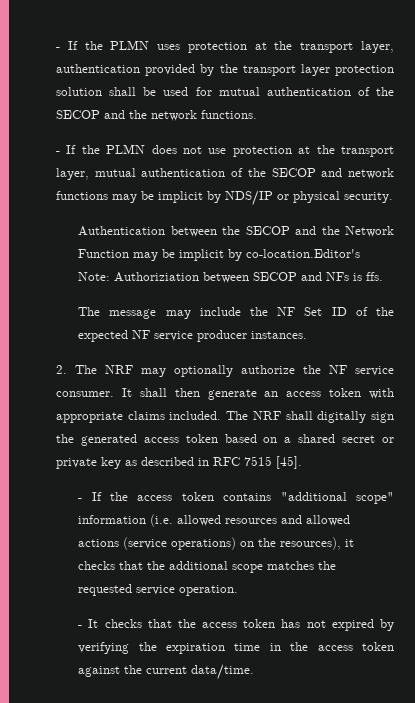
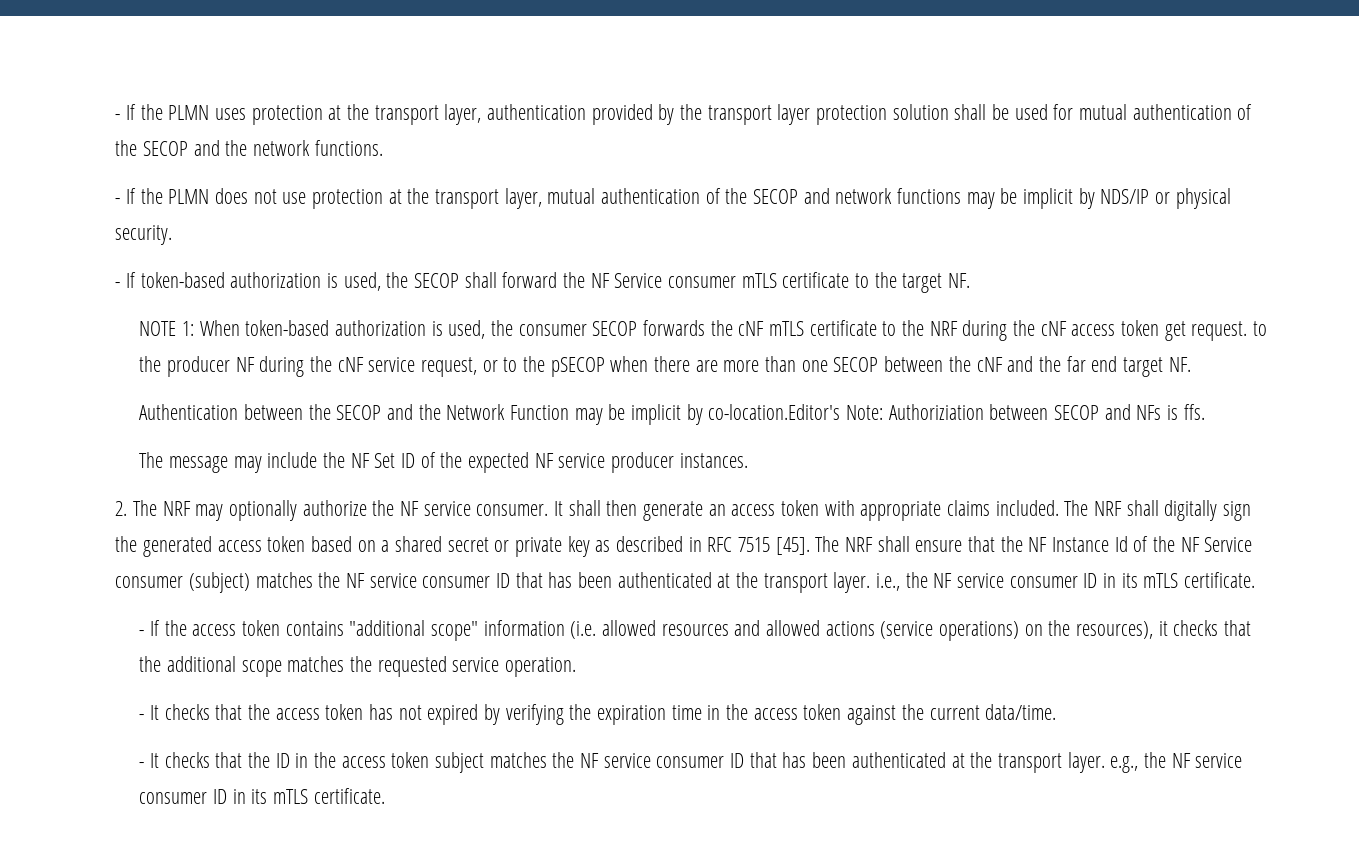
(394, 197) none -> [115,272,970,293] [139,320,1268,341] [139,356,1191,377] // - If token-based authorization is used, the SECOP shall forward the NF Service consumer mTLS certificate to the target NF. // NOTE 1: When token-based authorization is used, the consumer SECOP forwards the cNF mTLS certificate to the NRF during the cNF access token get request. to the producer NF during the cNF service request, or to the pSECOP when there are more than one SECOP between the cNF and the far end target NF.
(303, 462) none -> [815,536,1253,552] [115,572,1255,593] The NRF shall ensure that the NF Instance Id of the NF Service consumer (subject) matches the NF service consumer ID that has been authenticated at the transport layer. i.e., the NF service consumer ID in its mTLS certificate.
(255, 672) none -> [139,752,1243,773] [139,788,385,804] // - It checks that the ID in the access token subject matches the NF service consumer ID that has been authenticated at the transport layer. e.g., the NF service consumer ID in its mTLS certificate.

